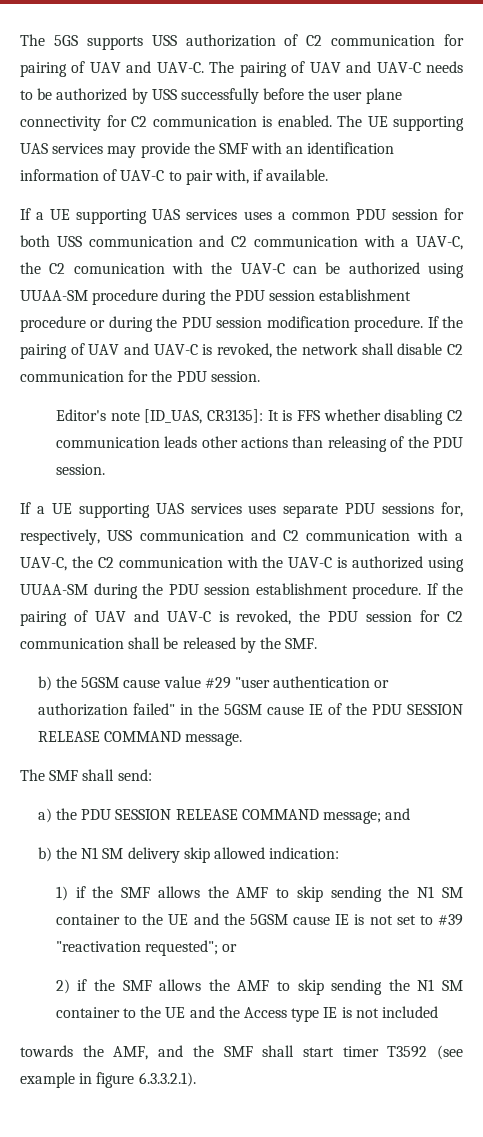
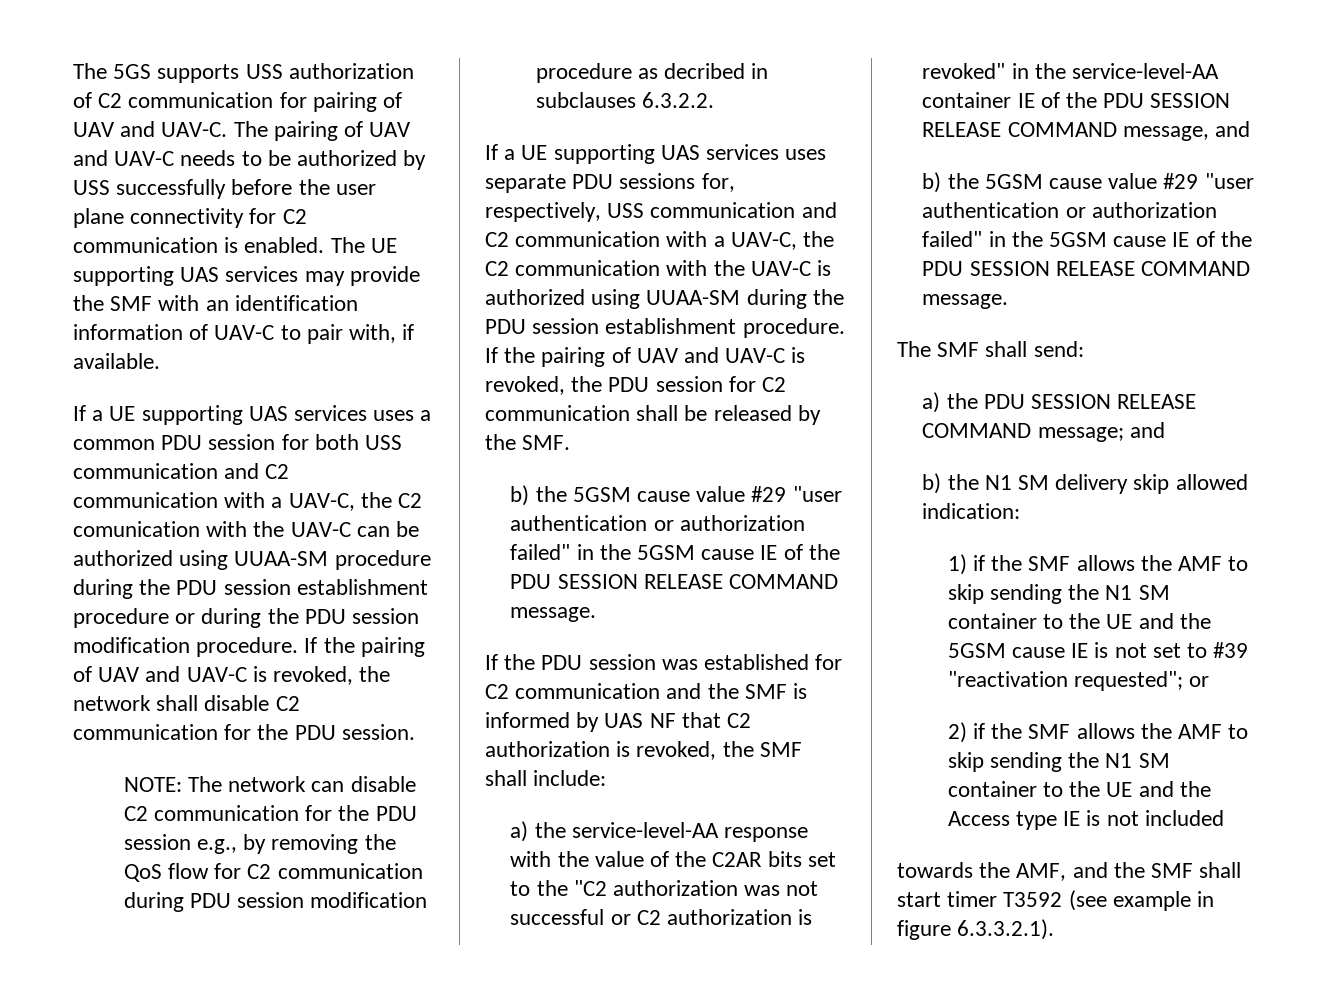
[55,409,464,425] [55,436,464,452] [55,464,105,475] Editor's note [ID_UAS, CR3135]: It is FFS whether disabling C2 communication leads other actions than releasing of the PDU session. -> [123,776,416,792] [123,805,417,821] [123,834,396,854] [123,863,423,882] [123,892,428,912] [535,63,769,83] [535,92,715,108] NOTE: The network can disable C2 communication for the PDU session e.g., by removing the QoS flow for C2 communication during PDU session modification procedure as decribed in subclauses 6.3.2.2.
(243, 739) none -> [485,654,843,670] [485,683,808,699] [485,712,752,732] [485,741,802,760] [485,770,607,786] [510,821,809,842] [510,851,836,867] [510,880,819,896] [510,909,813,925] [922,63,1220,79] [922,92,1231,108] [922,121,1251,141] [922,172,1254,193] [922,202,1217,218] [922,231,1252,247] [922,261,1251,276] [922,294,1009,309] // If the PDU session was established for C2 communication and the SMF is informed by UAS NF that C2 authorization is revoked, the SMF shall include: // a) the service-level-AA response with the value of the C2AR bits set to the "C2 authorization was not successful or C2 authorization is revoked" in the service-level-AA container IE of the PDU SESSION RELEASE COMMAND message, and // b) the 5GSM cause value #29 "user authentication or authorization failed" in the 5GSM cause IE of the PDU SESSION RELEASE COMMAND message.

